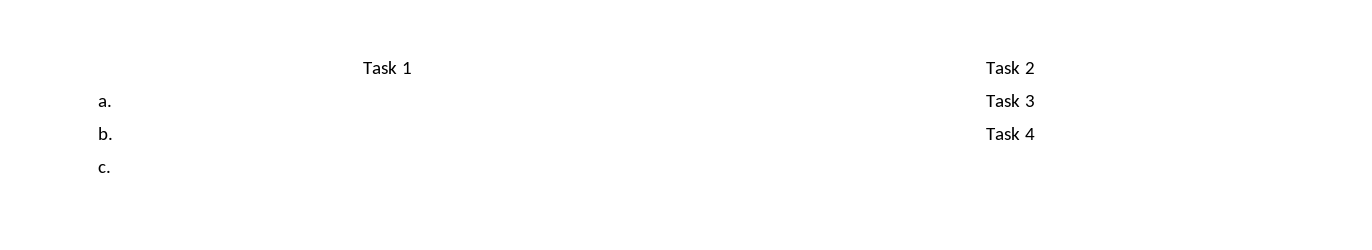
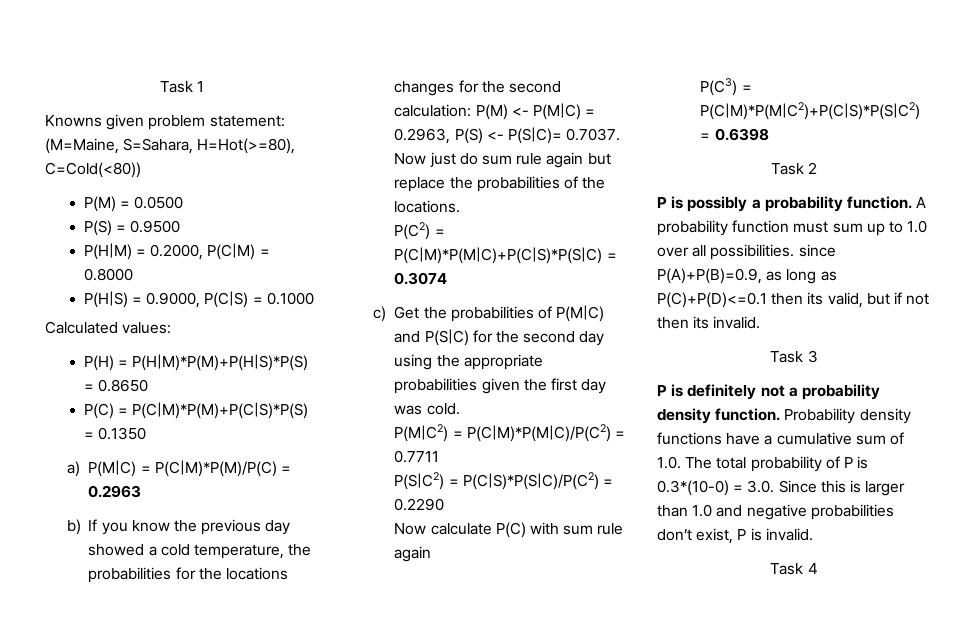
[98,98,112,107] [98,127,113,140] [98,164,111,173] [986,61,1035,74] [986,94,1035,107] a. // b. // c. // Task 2 // Task 3 -> [45,114,285,130] [45,138,296,154] [45,162,141,178] [83,196,184,212] [83,220,181,236] [83,243,270,260] [83,268,133,281] [83,291,314,308] [45,321,172,334] [83,354,309,371] [83,379,148,392] [83,402,309,419] [83,427,146,440] [66,460,291,477] [88,485,142,498] [66,519,291,535] [88,544,312,559] [88,567,289,583] [394,80,562,96] [394,103,596,120] [394,127,621,144] [394,152,611,168] [394,176,606,192] [394,200,461,213] [394,222,445,240] [394,247,617,264] [394,272,448,285] [372,305,605,322] [394,329,605,346] [394,354,543,370] [394,378,607,394] [394,403,460,415] [394,424,625,442] [394,450,440,463] [394,472,613,490] [394,498,445,511] [394,522,624,538] [394,546,432,562] [700,78,752,96] [700,102,921,120] [700,128,769,141] [770,162,818,175] [657,196,927,212] [657,220,928,236] [657,244,836,260] [657,268,837,284] [657,292,930,308] [657,316,761,329] [770,350,818,363] [657,384,880,400] [657,408,911,424] [657,432,904,445] [657,456,869,472] [657,480,906,496] [657,504,894,520] [657,528,813,544] Knowns given problem statement: (M=Maine, S=Sahara, H=Hot(>=80), C=Cold(<80)) // P(M) = 0.0500 // P(S) = 0.9500 // P(H|M) = 0.2000, P(C|M) = 0.8000 // P(H|S) = 0.9000, P(C|S) = 0.1000 // Calculated values: // P(H) = P(H|M)*P(M)+P(H|S)*P(S) = 0.8650 // P(C) = P(C|M)*P(M)+P(C|S)*P(S) = 0.1350 // a) P(M|C) = P(C|M)*P(M)/P(C) = 0.2963 // b) If you know the previous day showed a cold temperature, the probabilities for the locations changes for the second calculation: P(M) <- P(M|C) = 0.2963, P(S) <- P(S|C)= 0.7037. Now just do sum rule again but replace the probabilities of the locations. // P(C2) = P(C|M)*P(M|C)+P(C|S)*P(S|C) = 0.3074 // c) Get the probabilities of P(M|C) and P(S|C) for the second day using the appropriate probabilities given the first day was cold. // P(M|C2) = P(C|M)*P(M|C)/P(C2) = 0.7711 // P(S|C2) = P(C|S)*P(S|C)/P(C2) = 0.2290 // Now calculate P(C) with sum rule again // P(C3) = P(C|M)*P(M|C2)+P(C|S)*P(S|C2) = 0.6398 // Task 2 // P is possibly a probability function. A probability function must sum up to 1.0 over all possibilities. since P(A)+P(B)=0.9, as long as P(C)+P(D)<=0.1 then its valid, but if not then its invalid. // Task 3 // P is definitely not a probability density function. Probability density functions have a cumulative sum of 1.0. The total probability of P is 0.3*(10-0) = 3.0. Since this is larger than 1.0 and negative probabilities don’t exist, P is invalid.

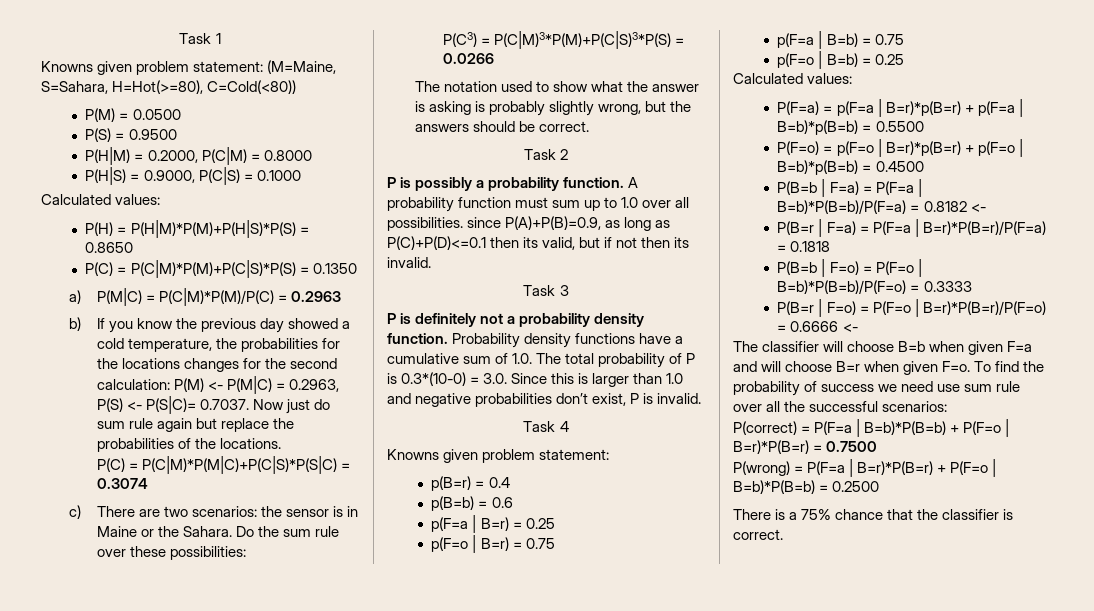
[394,222,431,240] P(C2) -> [96,458,125,472] P(C)
[394,305,605,322] [394,329,605,346] [394,354,543,370] [394,378,607,394] [394,403,460,415] [394,424,625,442] [394,450,440,463] [394,472,613,490] [394,498,445,511] [394,522,624,538] [394,546,432,562] [700,78,752,96] [700,102,921,120] [700,128,769,141] Get the probabilities of P(M|C) and P(S|C) for the second day using the appropriate probabilities given the first day was cold. // P(M|C2) = P(C|M)*P(M|C)/P(C2) = 0.7711 // P(S|C2) = P(C|S)*P(S|C)/P(C2) = 0.2290 // Now calculate P(C) with sum rule again // P(C3) = P(C|M)*P(M|C2)+P(C|S)*P(S|C2) = 0.6398 -> [96,506,359,517] [96,526,340,537] [96,546,246,560] [442,31,684,49] [442,53,494,64] [414,81,700,92] [414,101,692,116] [414,121,590,132] There are two scenarios: the sensor is in Maine or the Sahara. Do the sum rule over these possibilities: // P(C3) = P(C|M)3*P(M)+P(C|S)3*P(S) = 0.0266 // The notation used to show what the answer is asking is probably slightly wrong, but the answers should be correct.
(818, 568) none -> [387,449,610,463] [431,476,510,491] [431,496,513,511] [431,515,555,533] [431,535,555,553] [777,31,904,49] [777,51,904,69] [733,73,853,84] [777,99,1023,117] [777,120,924,135] [777,139,1023,157] [777,160,924,175] [777,179,922,197] [777,200,986,214] [777,219,1046,237] [777,241,831,252] [777,259,922,277] [777,280,972,294] [777,299,1046,317] [777,321,858,332] [733,341,1033,355] [733,361,1045,375] [733,381,1021,396] [733,401,948,412] [733,419,1010,437] [733,440,878,454] [733,459,997,477] [733,480,880,494] [733,509,1014,520] [733,529,783,540] // Knowns given problem statement: // p(B=r) = 0.4 // p(B=b) = 0.6 // p(F=a | B=r) = 0.25 // p(F=o | B=r) = 0.75 // p(F=a | B=b) = 0.75 // p(F=o | B=b) = 0.25 // Calculated values: // P(F=a) = p(F=a | B=r)*p(B=r) + p(F=a | B=b)*p(B=b) = 0.5500 // P(F=o) = p(F=o | B=r)*p(B=r) + p(F=o | B=b)*p(B=b) = 0.4500 // P(B=b | F=a) = P(F=a | B=b)*P(B=b)/P(F=a) = 0.8182 <- // P(B=r | F=a) = P(F=a | B=r)*P(B=r)/P(F=a) = 0.1818 // P(B=b | F=o) = P(F=o | B=b)*P(B=b)/P(F=o) = 0.3333 // P(B=r | F=o) = P(F=o | B=r)*P(B=r)/P(F=o) = 0.6666 <- // The classifier will choose B=b when given F=a and will choose B=r when given F=o. To find the probability of success we need use sum rule over all the successful scenarios: // P(correct) = P(F=a | B=b)*P(B=b) + P(F=o | B=r)*P(B=r) = 0.7500 // P(wrong) = P(F=a | B=r)*P(B=r) + P(F=o | B=b)*P(B=b) = 0.2500 // There is a 75% chance that the classifier is correct.

